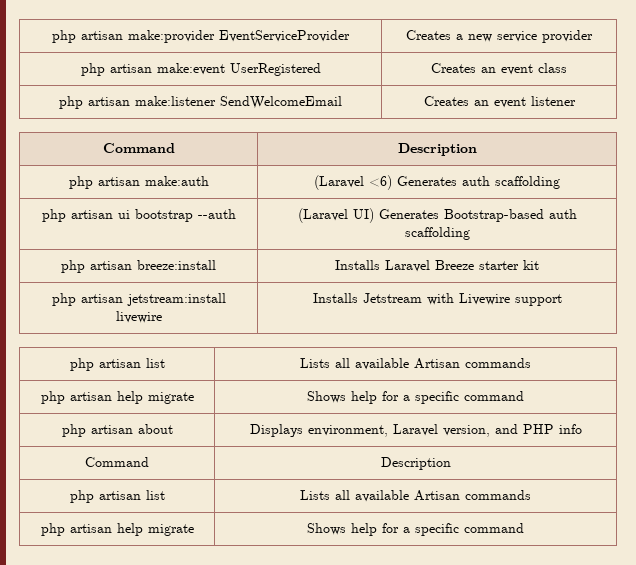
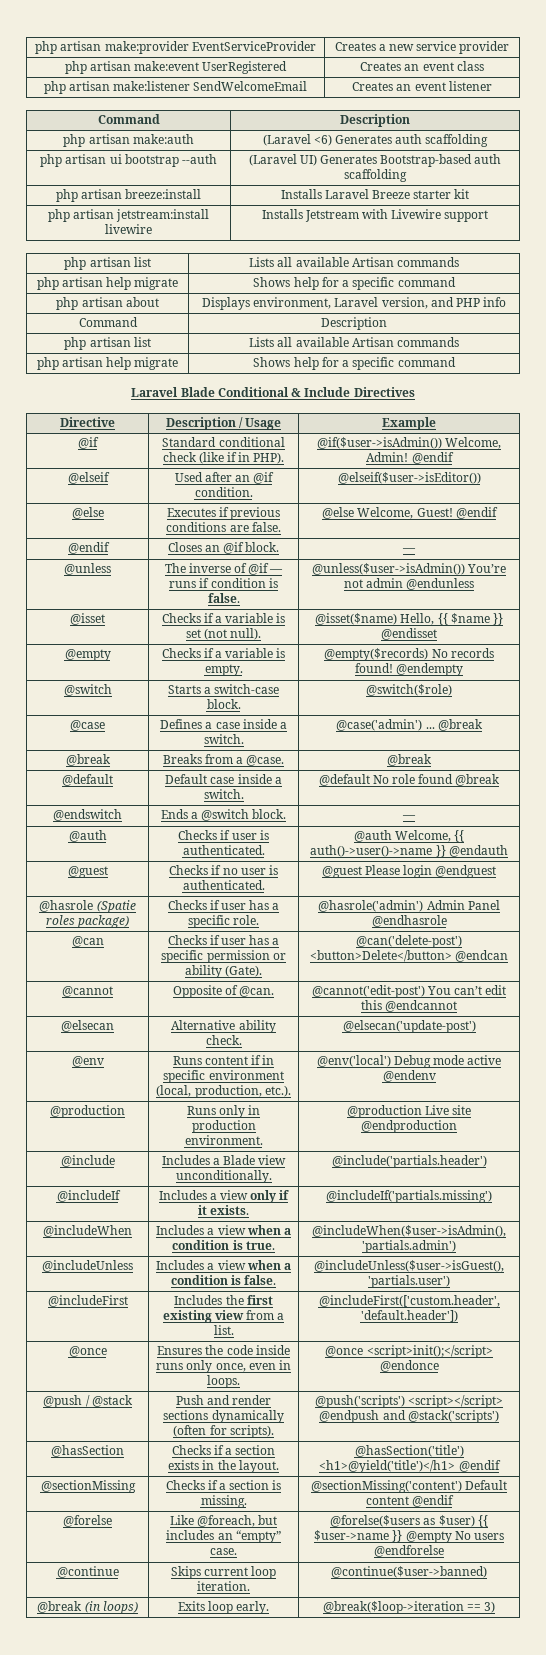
(524, 528) none -> [131,387,415,397] [60,417,115,427] [165,417,282,430] [382,417,436,430] [78,437,99,449] [162,437,285,447] [162,452,285,464] [316,437,502,449] [366,452,454,464] [67,472,110,484] [174,472,275,484] [194,487,253,497] [337,472,481,484] [71,507,104,519] [166,507,281,520] [166,522,281,532] [322,507,498,519] [67,542,110,554] [167,542,280,554] [402,548,416,552] [64,563,111,575] [164,563,284,575] [169,578,278,588] [207,593,240,603] [311,563,507,575] [343,578,475,590] [70,613,105,625] [161,613,286,623] [185,628,262,640] [315,613,503,625] [381,628,437,640] [64,649,111,661] [161,648,286,658] [204,664,243,676] [324,648,494,661] [354,663,464,676] [63,684,112,696] [167,684,280,694] [206,699,241,709] [366,684,452,696] [70,720,105,731] [160,719,287,729] [203,734,244,744] [336,719,483,731] [65,754,111,766] [162,754,285,766] [387,754,432,766] [62,774,113,786] [165,774,282,784] [203,789,244,799] [318,774,501,786] [53,809,122,821] [160,809,287,821] [402,815,416,819] [68,830,107,842] [178,830,269,840] [182,845,265,855] [353,830,465,842] [310,845,508,857] [67,866,108,878] [169,865,278,875] [182,880,265,890] [321,865,497,878] [39,900,136,913] [45,915,130,928] [167,900,280,910] [187,915,260,928] [318,900,500,912] [371,915,447,927] [71,936,104,947] [167,935,280,945] [161,950,286,963] [184,965,263,978] [356,935,462,948] [309,950,509,962] [62,986,113,997] [172,985,275,998] [311,985,507,998] [360,1000,458,1012] [61,1020,114,1032] [171,1020,276,1033] [205,1035,242,1045] [342,1020,476,1033] [71,1056,104,1067] [172,1055,275,1065] [163,1070,284,1083] [156,1085,291,1098] [316,1055,502,1068] [382,1070,436,1082] [50,1105,125,1118] [186,1105,261,1118] [191,1120,256,1133] [184,1135,263,1145] [346,1105,472,1118] [361,1120,457,1133] [60,1155,115,1167] [161,1155,287,1165] [175,1170,272,1183] [331,1155,487,1168] [56,1190,121,1202] [158,1190,290,1203] [197,1205,250,1215] [326,1190,492,1203] [43,1225,132,1237] [156,1225,291,1235] [172,1240,275,1250] [312,1225,506,1237] [362,1240,456,1253] [42,1260,133,1272] [156,1260,291,1270] [170,1275,277,1285] [314,1260,504,1272] [368,1275,450,1288] [47,1295,128,1307] [174,1295,273,1305] [162,1310,285,1323] [213,1325,234,1335] [318,1295,500,1307] [360,1310,458,1322] [68,1346,107,1357] [157,1345,290,1355] [156,1360,291,1373] [207,1375,240,1388] [325,1345,493,1358] [379,1360,439,1372] [43,1395,133,1408] [175,1395,272,1405] [163,1410,284,1423] [173,1425,274,1438] [314,1395,504,1408] [319,1410,499,1423] [51,1445,124,1457] [171,1445,276,1455] [168,1460,279,1473] [354,1445,464,1457] [319,1460,501,1473] [40,1480,136,1493] [165,1480,282,1490] [200,1495,247,1508] [310,1480,508,1493] [365,1495,455,1507] [63,1515,112,1527] [169,1515,278,1527] [166,1530,281,1543] [210,1548,237,1555] [330,1515,488,1527] [314,1530,504,1543] [374,1545,444,1557] [56,1566,119,1578] [170,1566,277,1579] [197,1581,250,1591] [331,1566,487,1578] [37,1601,138,1614] [177,1601,270,1614] [322,1601,496,1614] // Laravel Blade Conditional & Include Directives // Directive | Description / Usage | Example // @if | Standard conditional check (like if in PHP). | @if($user->isAdmin()) Welcome, Admin! @endif // @elseif | Used after an @if condition. | @elseif($user->isEditor()) // @else | Executes if previous conditions are false. | @else Welcome, Guest! @endif // @endif | Closes an @if block. | — // @unless | The inverse of @if — runs if condition is false. | @unless($user->isAdmin()) You’re not admin @endunless // @isset | Checks if a variable is set (not null). | @isset($name) Hello, {{ $name }} @endisset // @empty | Checks if a variable is empty. | @empty($records) No records found! @endempty // @switch | Starts a switch-case block. | @switch($role) // @case | Defines a case inside a switch. | @case('admin') ... @break // @break | Breaks from a @case. | @break // @default | Default case inside a switch. | @default No role found @break // @endswitch | Ends a @switch block. | — // @auth | Checks if user is authenticated. | @auth Welcome, {{ auth()->user()->name }} @endauth // @guest | Checks if no user is authenticated. | @guest Please login @endguest // @hasrole (Spatie roles package) | Checks if user has a specific role. | @hasrole('admin') Admin Panel @endhasrole // @can | Checks if user has a specific permission or ability (Gate). | @can('delete-post') <button>Delete</button> @endcan // @cannot | Opposite of @can. | @cannot('edit-post') You can’t edit this @endcannot // @elsecan | Alternative ability check. | @elsecan('update-post') // @env | Runs content if in specific environment (local, production, etc.). | @env('local') Debug mode active @endenv // @production | Runs only in production environment. | @production Live site @endproduction // @include | Includes a Blade view unconditionally. | @include('partials.header') // @includeIf | Includes a view only if it exists. | @includeIf('partials.missing') // @includeWhen | Includes a view when a condition is true. | @includeWhen($user->isAdmin(), 'partials.admin') // @includeUnless | Includes a view when a condition is false. | @includeUnless($user->isGuest(), 'partials.user') // @includeFirst | Includes the first existing view from a list. | @includeFirst(['custom.header', 'default.header']) // @once | Ensures the code inside runs only once, even in loops. | @once <script>init();</script> @endonce // @push / @stack | Push and render sections dynamically (often for scripts). | @push('scripts') <script></script> @endpush and @stack('scripts') // @hasSection | Checks if a section exists in the layout. | @hasSection('title') <h1>@yield('title')</h1> @endif // @sectionMissing | Checks if a section is missing. | @sectionMissing('content') Default content @endif // @forelse | Like @foreach, but includes an “empty” case. | @forelse($users as $user) {{ $user->name }} @empty No users @endforelse // @continue | Skips current loop iteration. | @continue($user->banned) // @break (in loops) | Exits loop early. | @break($loop->iteration == 3)

